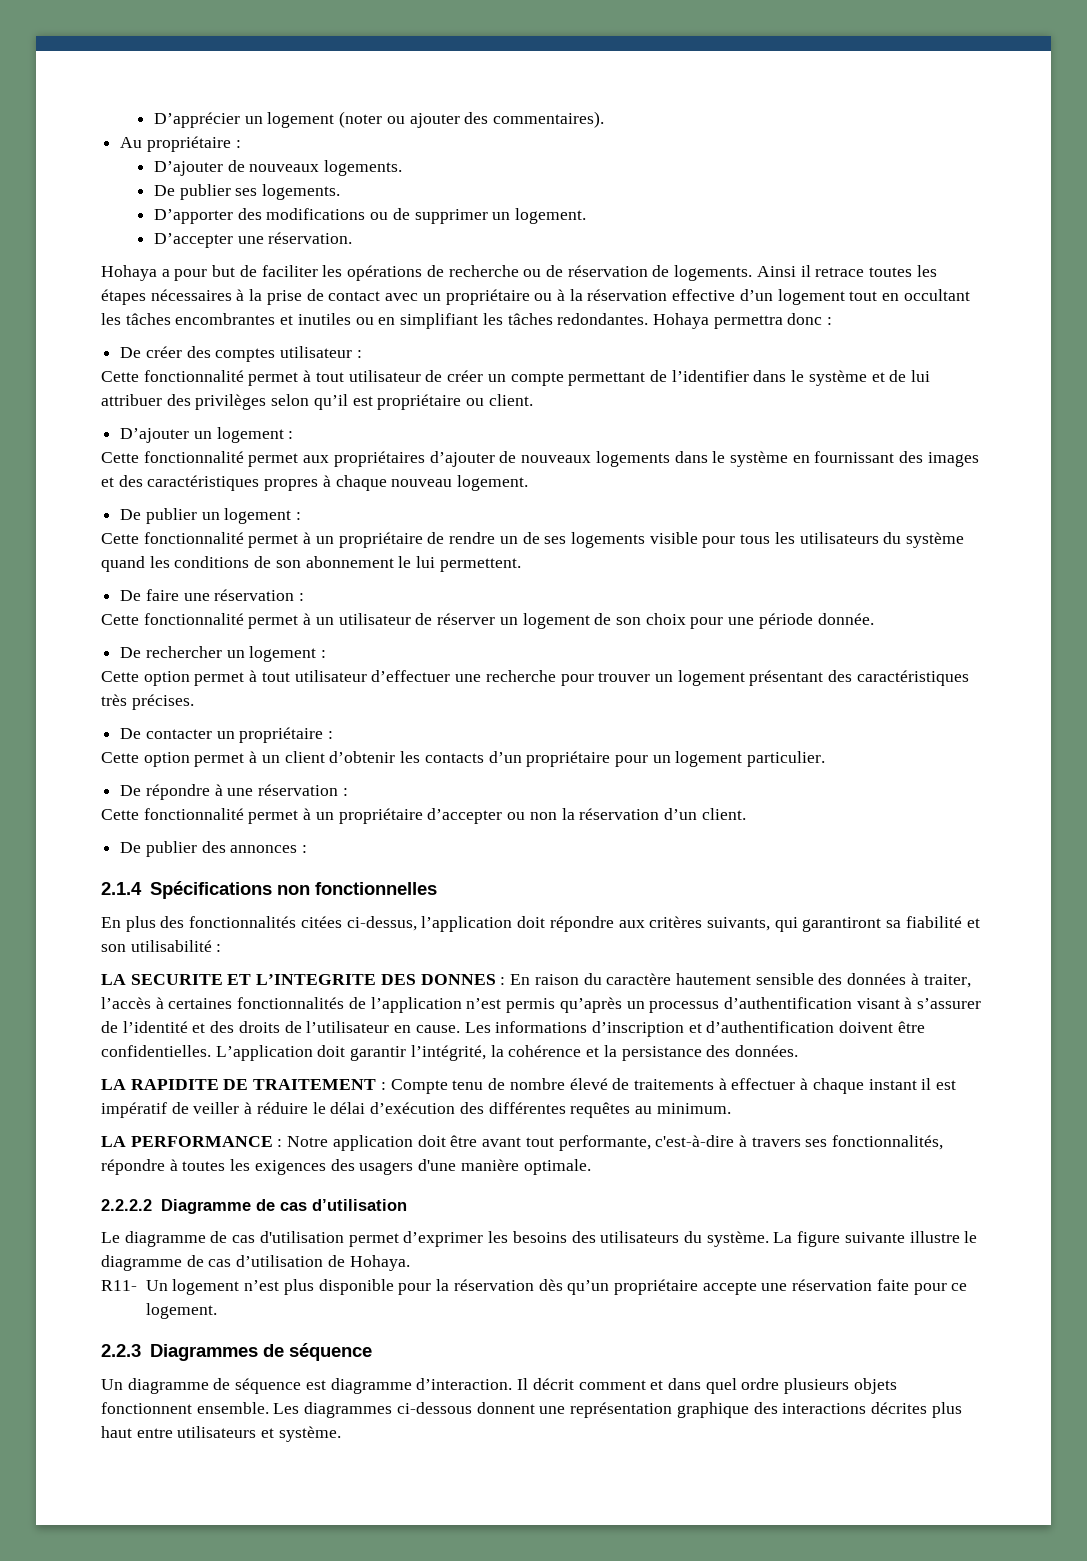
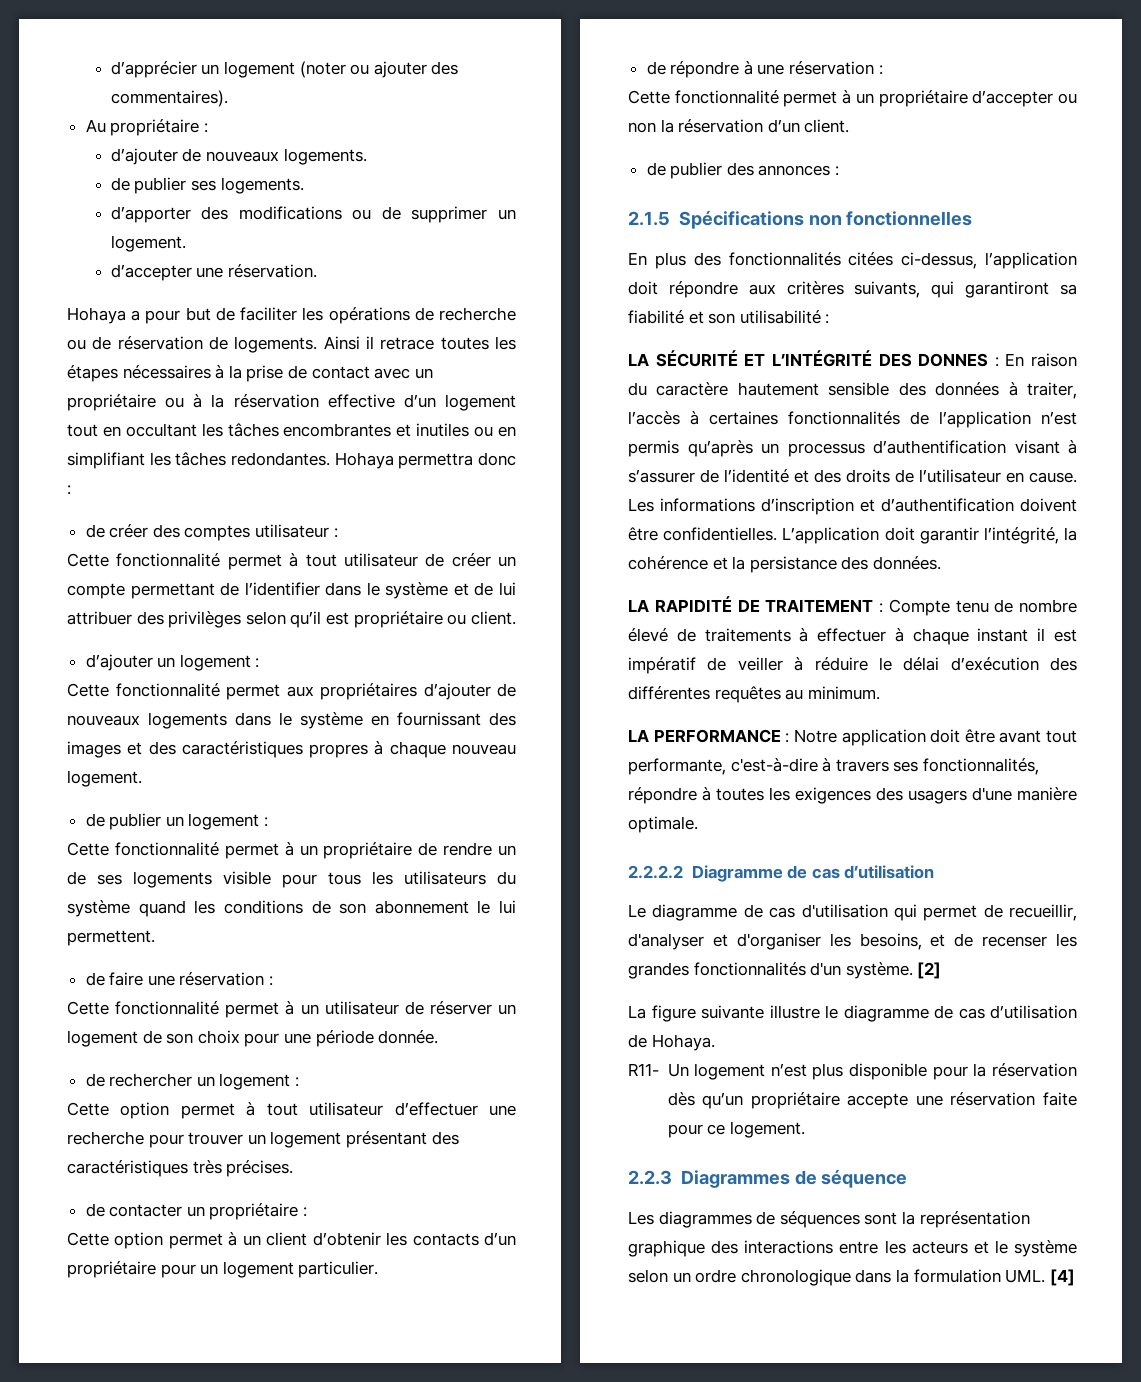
[153,112,240,128] D’apprécier -> [110,61,197,78] d’apprécier
[153,161,223,176] D’ajouter -> [110,148,178,165] d’ajouter
[153,185,175,196] De -> [110,177,130,191] de
[153,209,233,224] D’apporter -> [110,206,191,223] d’apporter
[153,233,233,248] D’accepter -> [110,264,192,281] d’accepter
[120,347,142,358] De -> [85,524,105,538] de
[120,428,190,443] D’ajouter -> [85,654,153,671] d’ajouter
[120,509,142,520] De -> [85,813,105,827] de
[120,590,142,601] De -> [85,972,105,986] de
[120,647,142,658] De -> [85,1073,105,1087] de
[120,728,142,739] De -> [85,1203,105,1217] de
[120,785,142,796] De -> [646,61,666,75] de
[120,842,142,853] De -> [646,162,666,176] de
[101,882,142,895] 2.1.4 -> [628,211,670,226] 2.1.5
[130,974,377,985] SECURITE ET L’INTEGRITE -> [655,350,872,367] SÉCURITÉ ET L’INTÉGRITÉ
[130,1079,219,1090] RAPIDITE -> [654,596,732,612] RAPIDITÉ
[348,1231,769,1247] permet d’exprimer les besoins des utilisateurs du système. -> [893,904,1077,921] [628,933,1077,950] [628,962,942,979] qui permet de recueillir, d'analyser et d'organiser les besoins, et de recenser les grandes fonctionnalités d'un système. [2] //
[101,1378,897,1394] [101,1402,962,1418] [101,1426,341,1442] Un diagramme de séquence est diagramme d’interaction. Il décrit comment et dans quel ordre plusieurs objets fonctionnent ensemble. Les diagrammes ci-dessous donnent une représentation graphique des interactions décrites plus haut entre utilisateurs et système. -> [628,1211,1030,1228] [628,1240,1077,1257] [628,1269,1075,1286] Les diagrammes de séquences sont la représentation graphique des interactions entre les acteurs et le système selon un ordre chronologique dans la formulation UML. [4]

